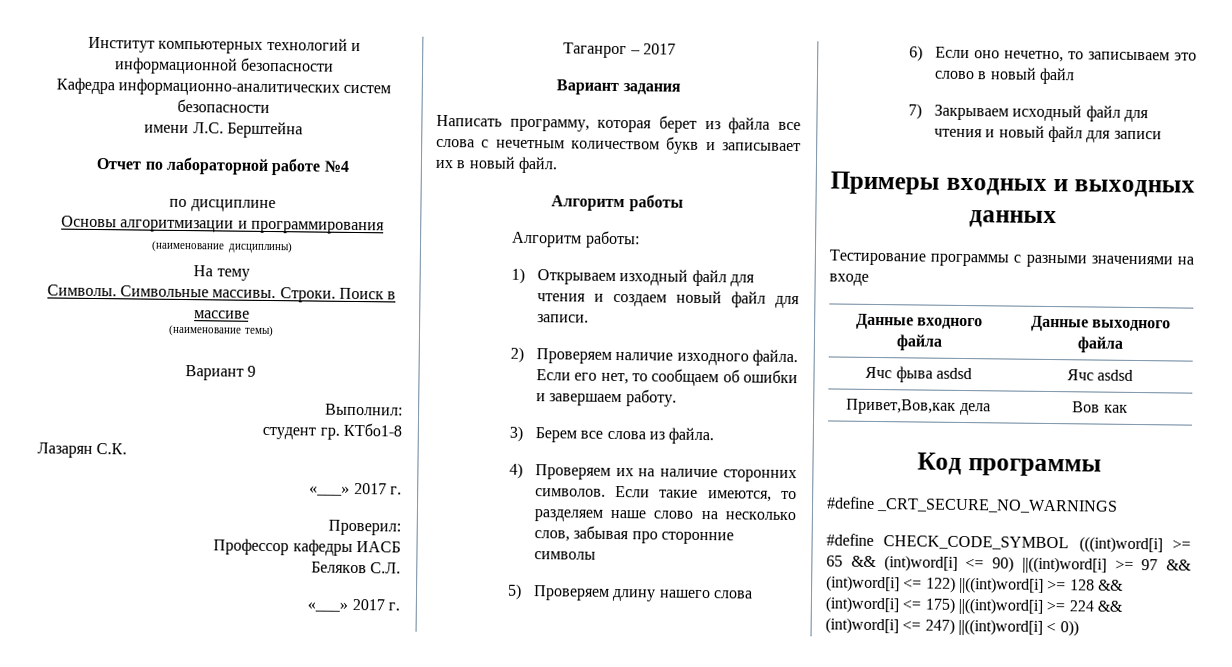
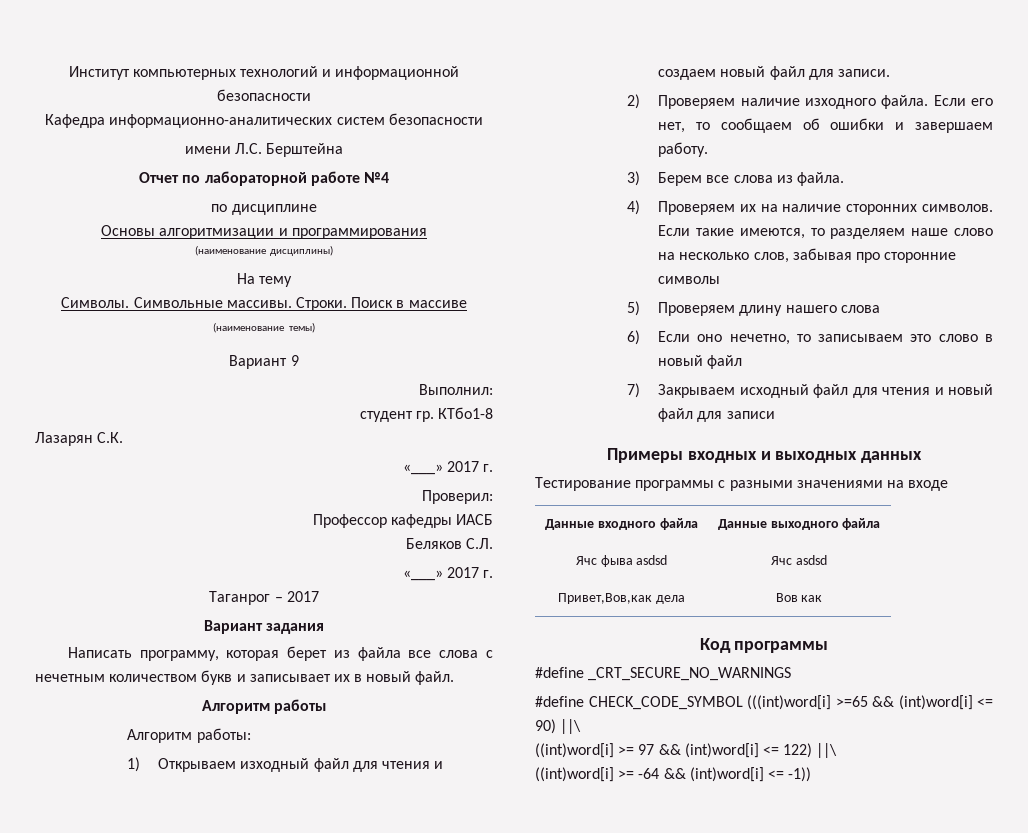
[1172,539,1191,550] [826,555,843,567] >= 65 -> [835,696,868,707] >=65
[1021,556,1107,574] ||((int)word[i] -> [560,719,582,734] [535,743,614,758] ||\ // ((int)word[i]
[958,576,1124,594] [825,596,1123,615] [825,617,1079,637] ||((int)word[i] >= 128 && (int)word[i] <= 175) ||((int)word[i] >= 224 && (int)word[i] <= 247) ||((int)word[i] < 0)) -> [816,743,838,758] [535,767,812,782] ||\ // ((int)word[i] >= -64 && (int)word[i] <= -1))

